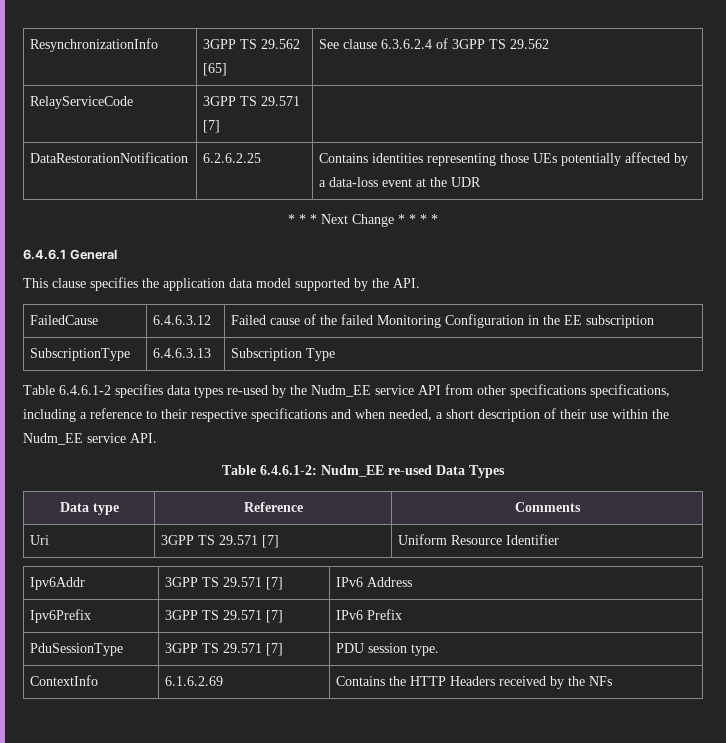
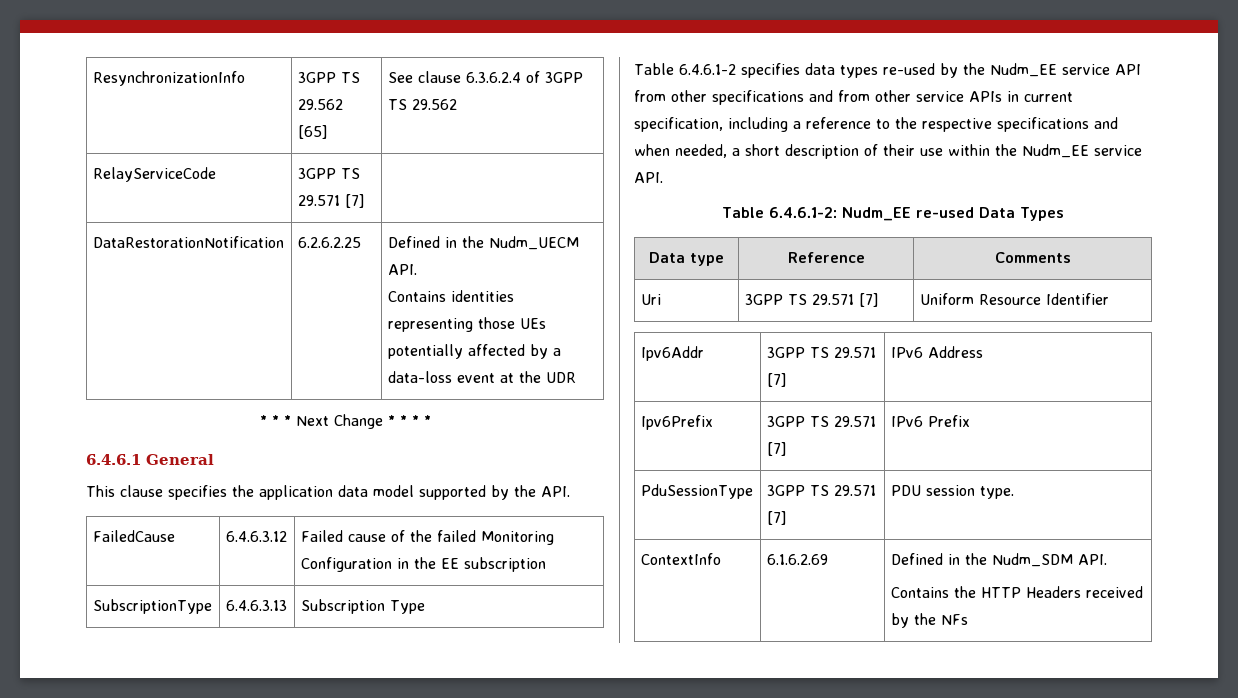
(262, 158) none -> [387,236,579,250] [387,264,417,275] Defined in the Nudm_UECM API. //
[590,384,670,398] specifications, -> [809,90,1073,102] [634,117,723,132] and from other service APIs in current specification,
[161,409,187,419] their -> [895,117,917,129] the
(224, 681) none -> [890,553,1107,567] Defined in the Nudm_SDM API. //

